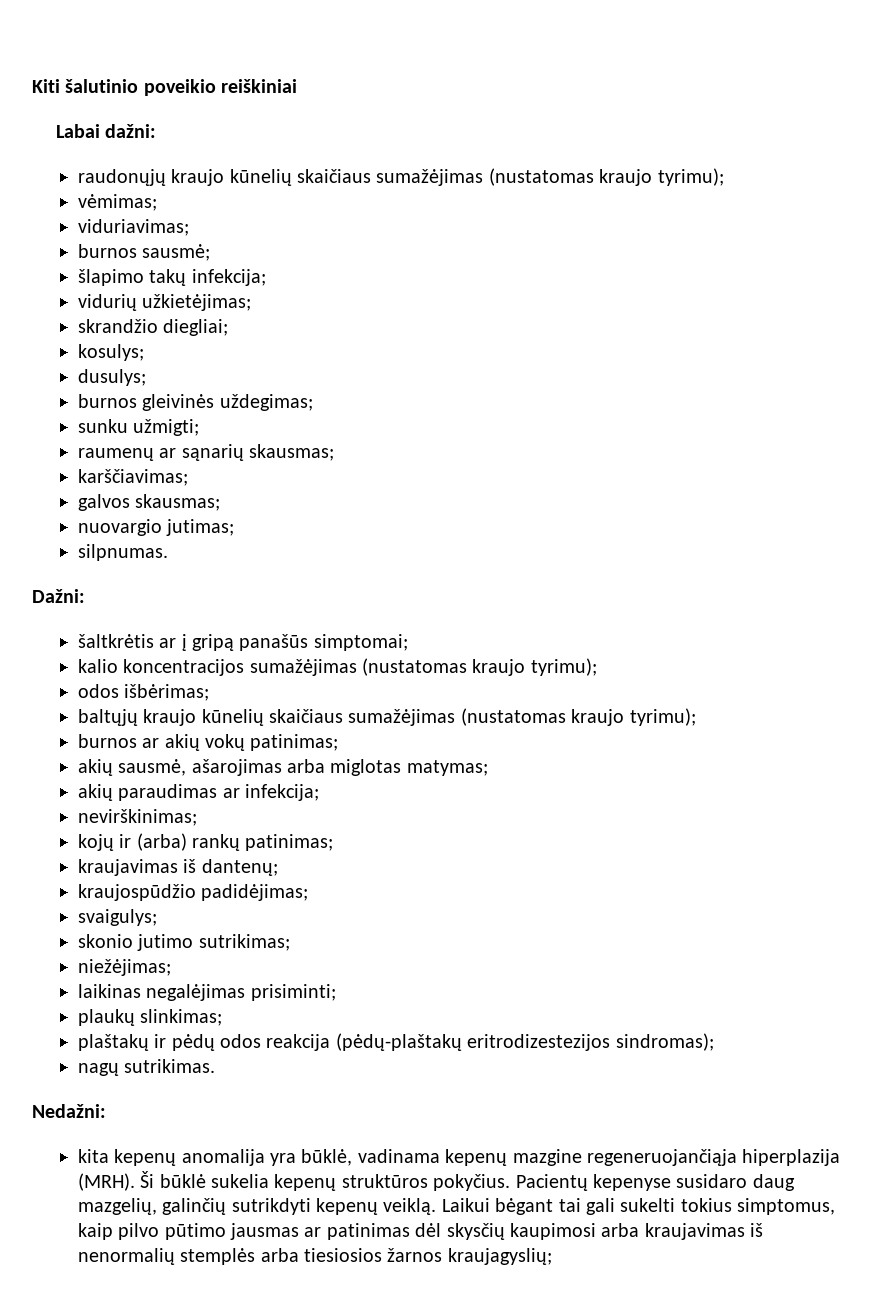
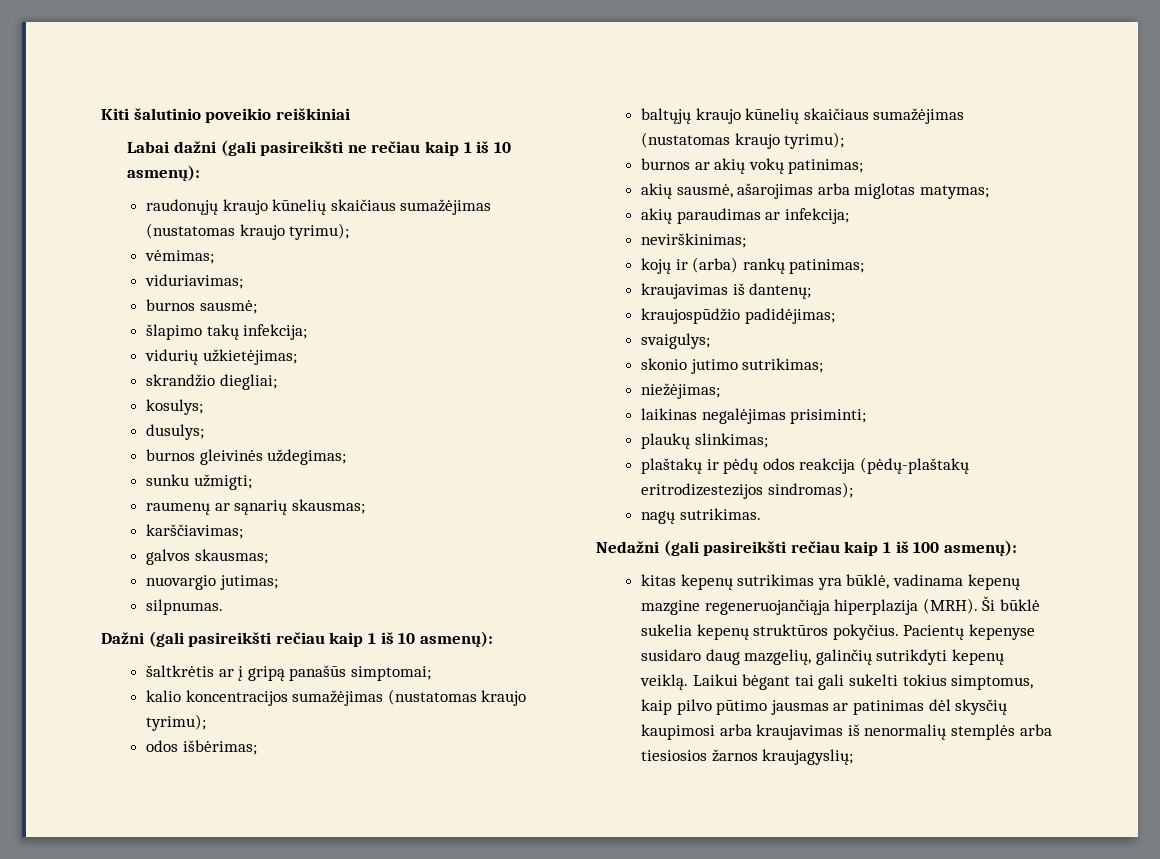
[105,124,157,138] dažni: -> [173,140,511,156] [127,165,201,181] dažni (gali pasireikšti ne rečiau kaip 1 iš 10 asmenų):
[32,589,85,603] Dažni: -> [101,631,493,647] Dažni (gali pasireikšti rečiau kaip 1 iš 10 asmenų):
[32,1104,106,1118] [77,1149,265,1166] Nedažni: // kita kepenų anomalija -> [596,540,1017,556] [641,574,815,590] Nedažni (gali pasireikšti rečiau kaip 1 iš 100 asmenų): // kitas kepenų sutrikimas

